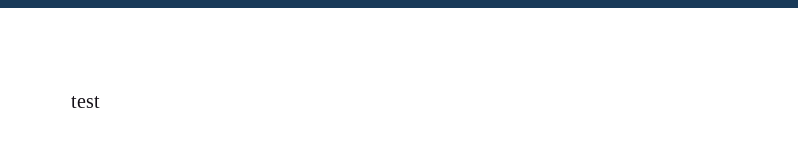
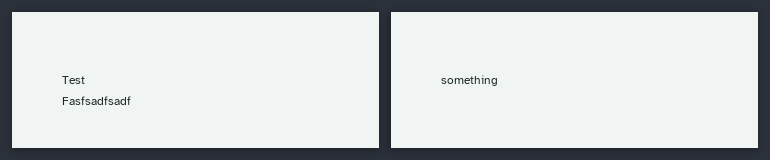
[71,96,100,108] test -> [62,76,85,84] [62,96,131,105] [441,75,498,86] Test // Fasfsadfsadf // something

